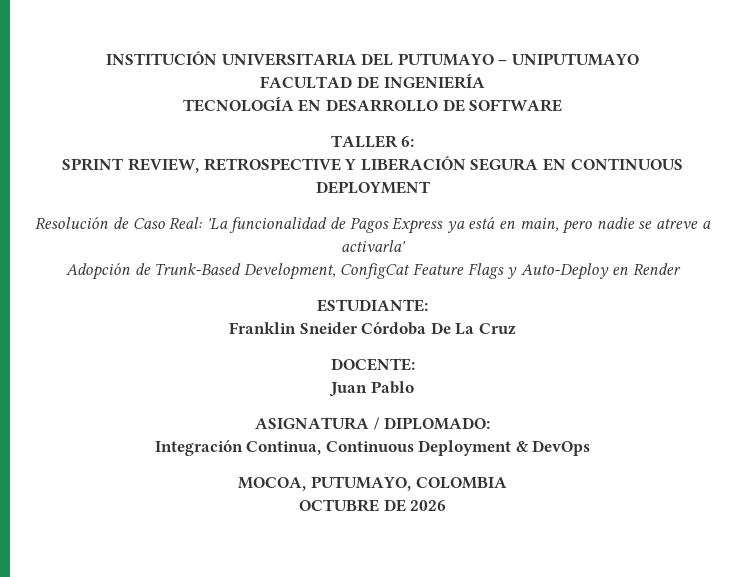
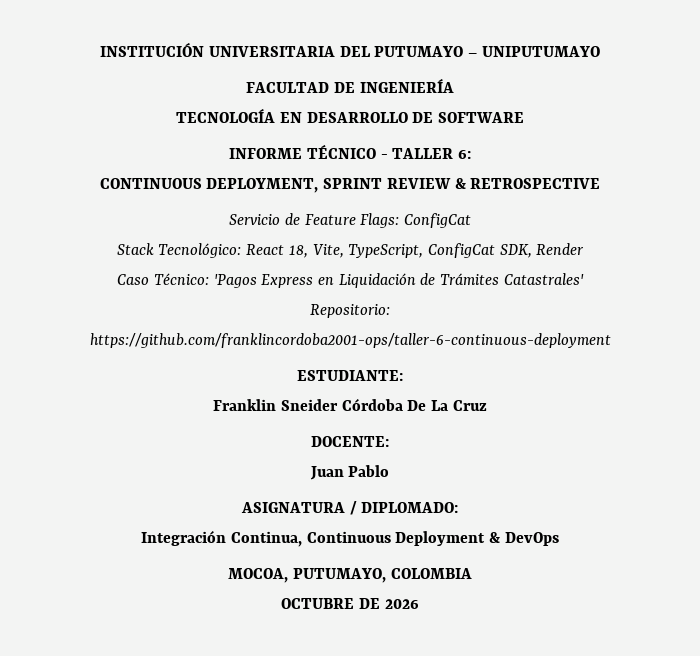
(563, 105) none -> [229,144,388,159] INFORME TÉCNICO -
[62,156,683,173] [315,181,430,194] [35,217,711,234] [341,240,406,252] [66,263,681,280] SPRINT REVIEW, RETROSPECTIVE Y LIBERACIÓN SEGURA EN CONTINUOUS DEPLOYMENT // Resolución de Caso Real: 'La funcionalidad de Pagos Express ya está en main, pero nadie se atreve a activarla' // Adopción de Trunk-Based Development, ConfigCat Feature Flags y Auto-Deploy en Render -> [99,178,601,193] [229,213,471,228] [116,243,585,258] [117,273,584,288] [310,304,390,318] [89,333,611,348] CONTINUOUS DEPLOYMENT, SPRINT REVIEW & RETROSPECTIVE // Servicio de Feature Flags: ConfigCat // Stack Tecnológico: React 18, Vite, TypeScript, ConfigCat SDK, Render // Caso Técnico: 'Pagos Express en Liquidación de Trámites Catastrales' // Repositorio: https://github.com/franklincordoba2001-ops/taller-6-continuous-deployment

